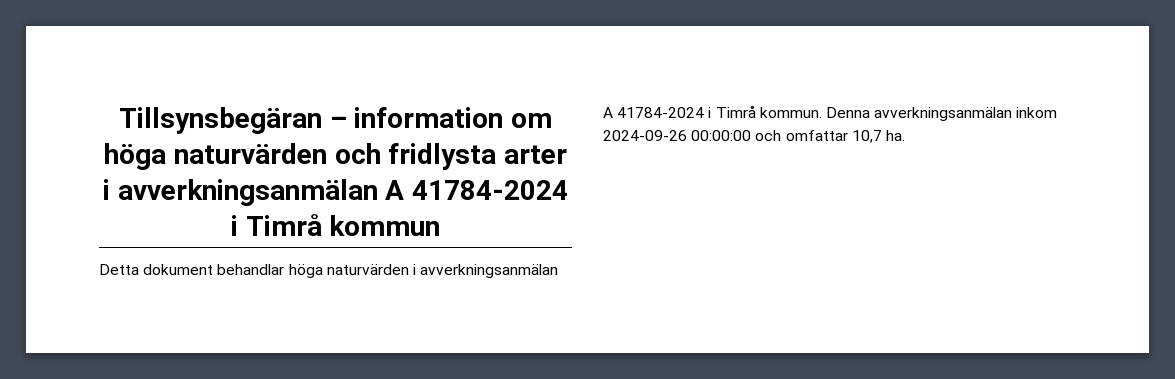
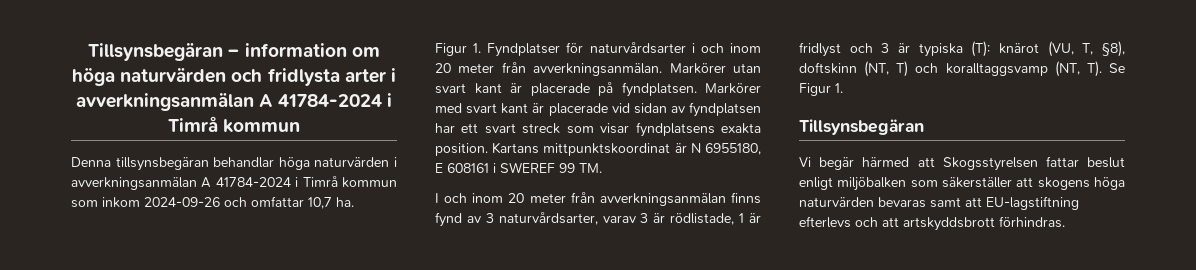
[99,264,214,275] Detta dokument -> [71,157,209,171] Denna tillsynsbegäran
[759,107,1013,121] kommun. Denna avverkningsanmälan -> [342,177,397,188] [71,200,98,208] kommun som
[691,130,752,141] 00:00:00 -> (220, 202) none
(905, 135) none -> [435,42,761,57] [435,62,761,76] [435,82,761,97] [435,102,761,117] [435,122,761,137] [435,142,761,156] [435,162,602,173] [435,192,761,206] [435,212,761,227] [799,41,1125,57] [799,61,1125,77] [799,83,843,96] [799,119,924,135] [799,156,1125,171] [799,177,1125,191] [799,196,1079,210] [799,216,1065,231] // Figur 1. Fyndplatser för naturvårdsarter i och inom 20 meter från avverkningsanmälan. Markörer utan svart kant är placerade på fyndplatsen. Markörer med svart kant är placerade vid sidan av fyndplatsen har ett svart streck som visar fyndplatsens exakta position. Kartans mittpunktskoordinat är N 6955180, E 608161 i SWEREF 99 TM. // I och inom 20 meter från avverkningsanmälan finns fynd av 3 naturvårdsarter, varav 3 är rödlistade, 1 är fridlyst och 3 är typiska (T): knärot (VU, T, §8), doftskinn (NT, T) och koralltaggsvamp (NT, T). Se Figur 1. // Tillsynsbegäran // Vi begär härmed att Skogsstyrelsen fattar beslut enligt miljöbalken som säkerställer att skogens höga naturvärden bevaras samt att EU-lagstiftning efterlevs och att artskyddsbrott förhindras.

